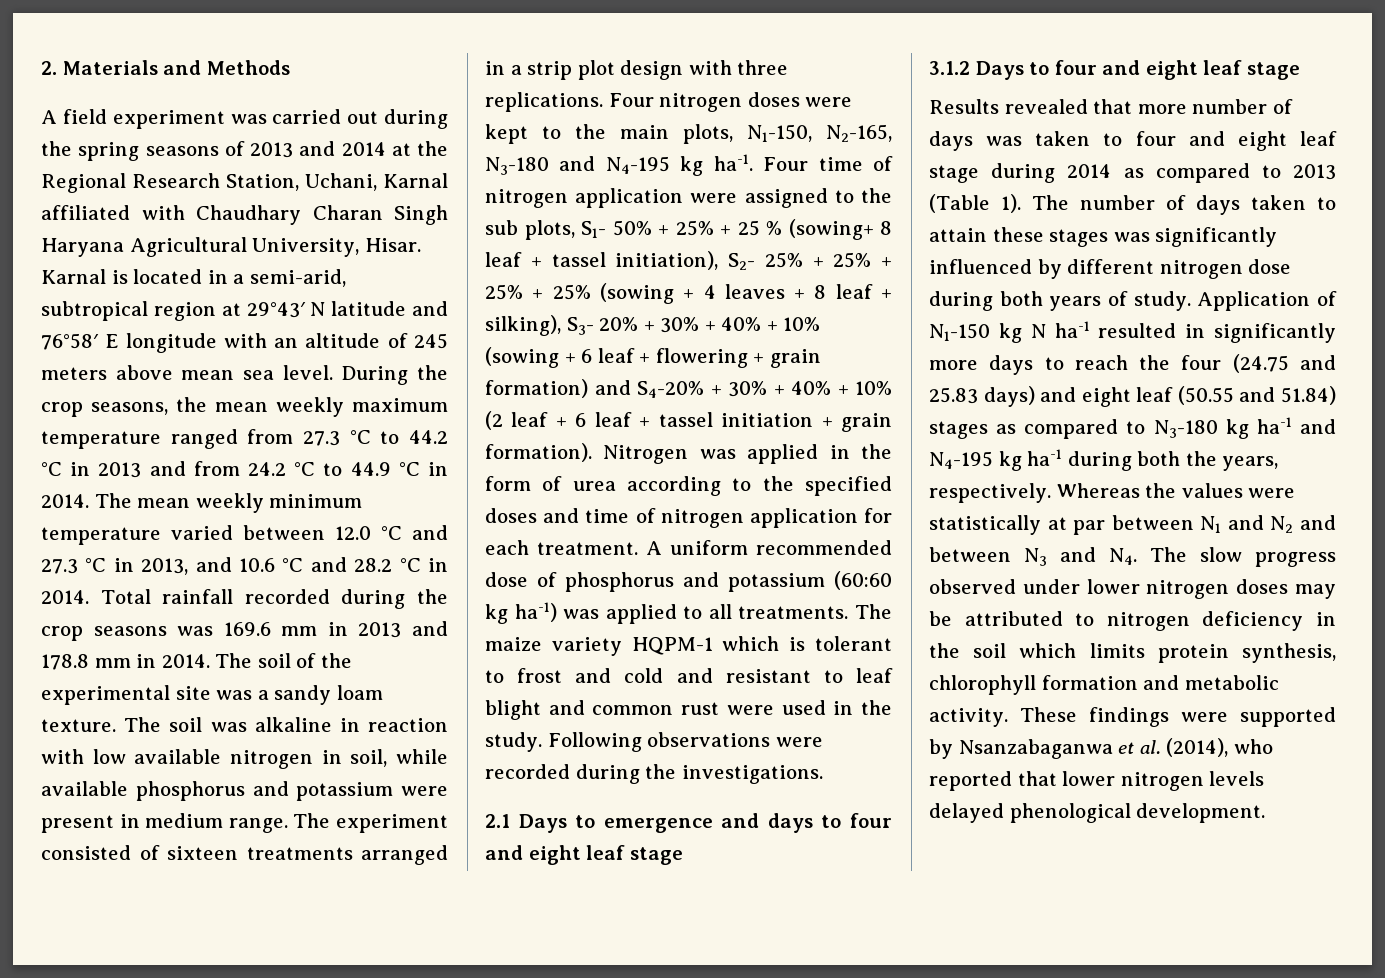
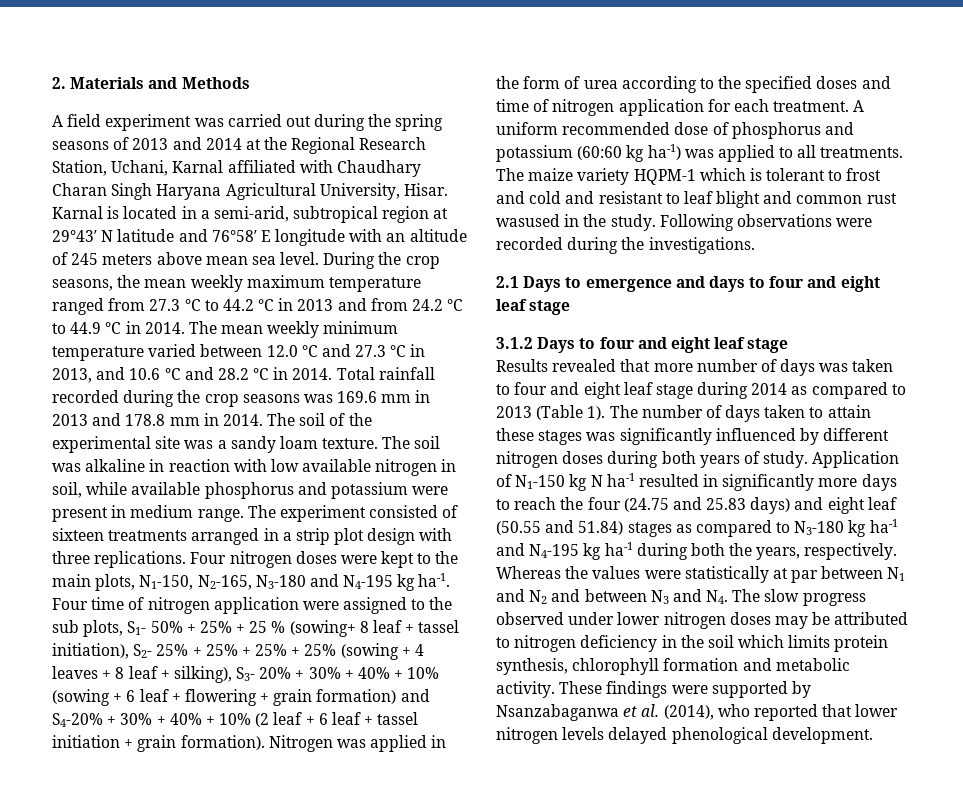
[726,700,826,715] were used -> [496,214,560,227] wasused
[1248,259,1292,274] dose -> [562,451,604,464] doses

